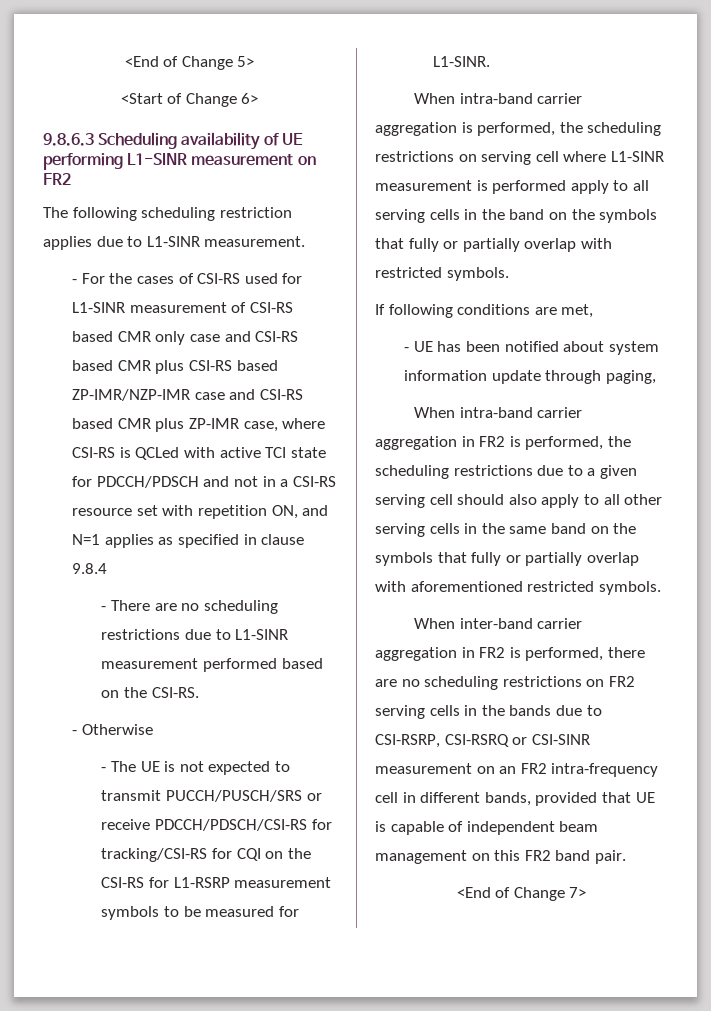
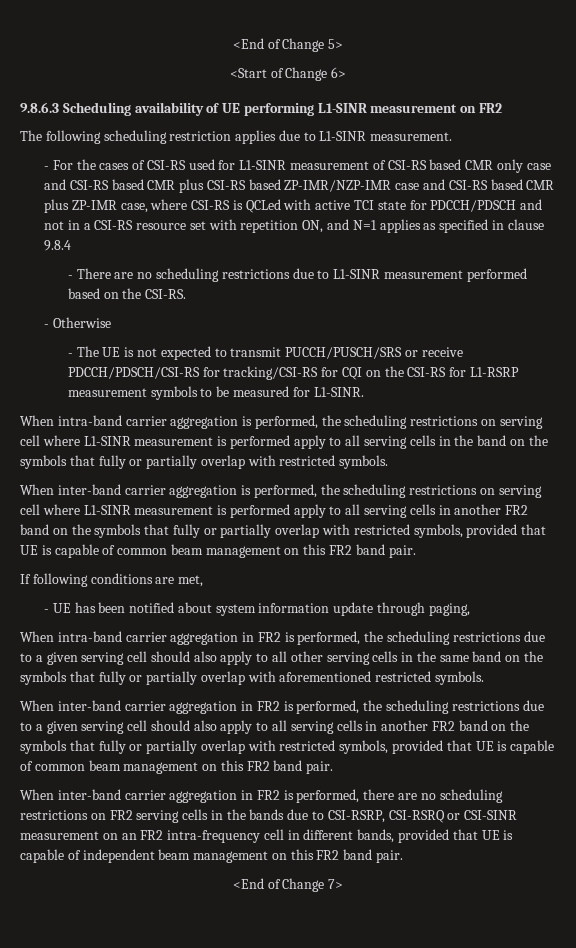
(509, 274) none -> [20,484,542,498] [20,504,529,518] [20,524,547,538] [20,544,416,558] // When inter-band carrier aggregation is performed, the scheduling restrictions on serving cell where L1-SINR measurement is performed apply to all serving cells in another FR2 band on the symbols that fully or partially overlap with restricted symbols, provided that UE is capable of common beam management on this FR2 band pair.
(661, 588) none -> [20,700,544,714] [20,720,530,734] [20,740,555,754] [20,760,334,774] // When inter-band carrier aggregation in FR2 is performed, the scheduling restrictions due to a given serving cell should also apply to all serving cells in another FR2 band on the symbols that fully or partially overlap with restricted symbols, provided that UE is capable of common beam management on this FR2 band pair.

